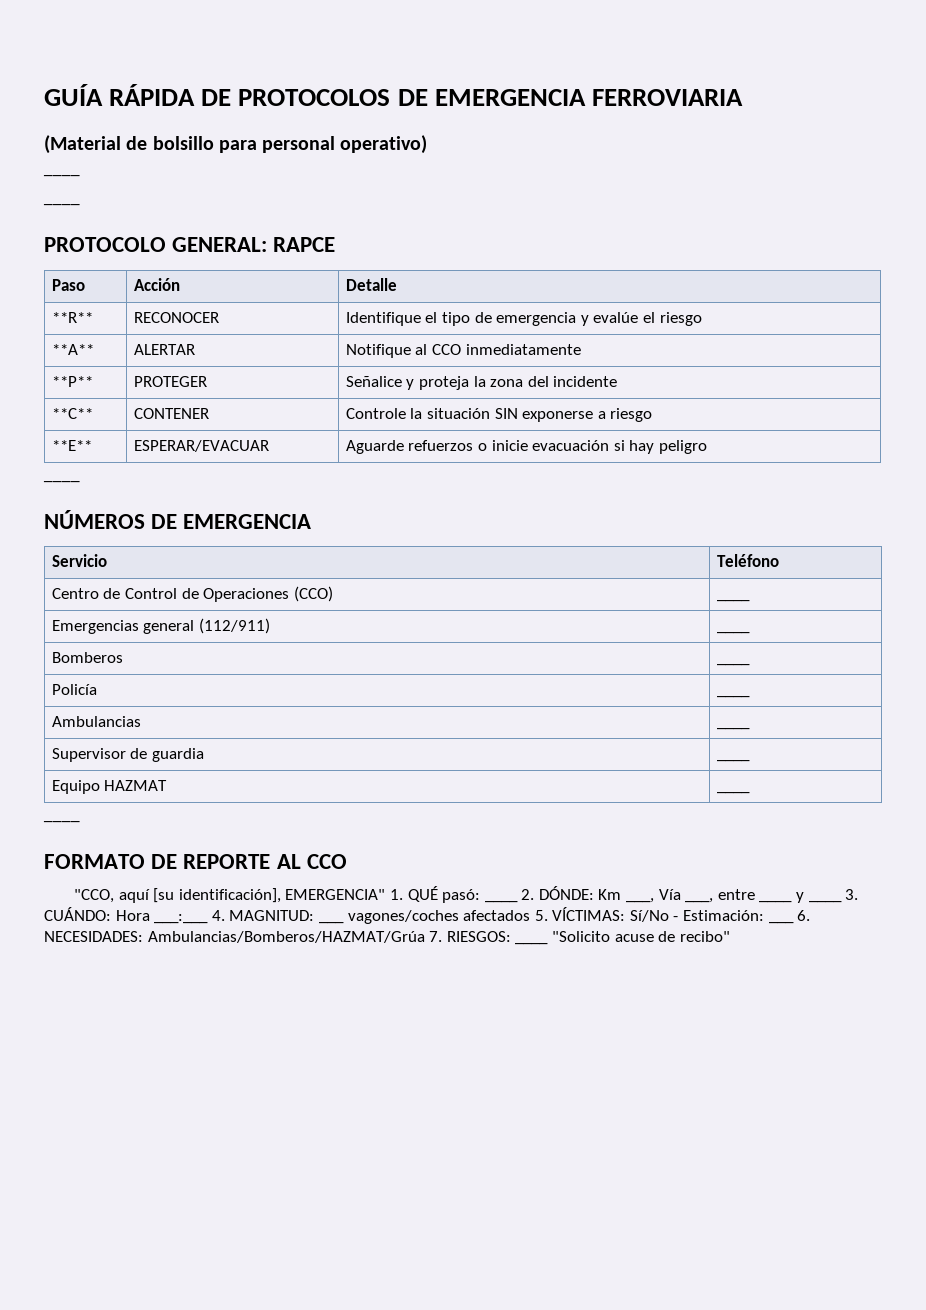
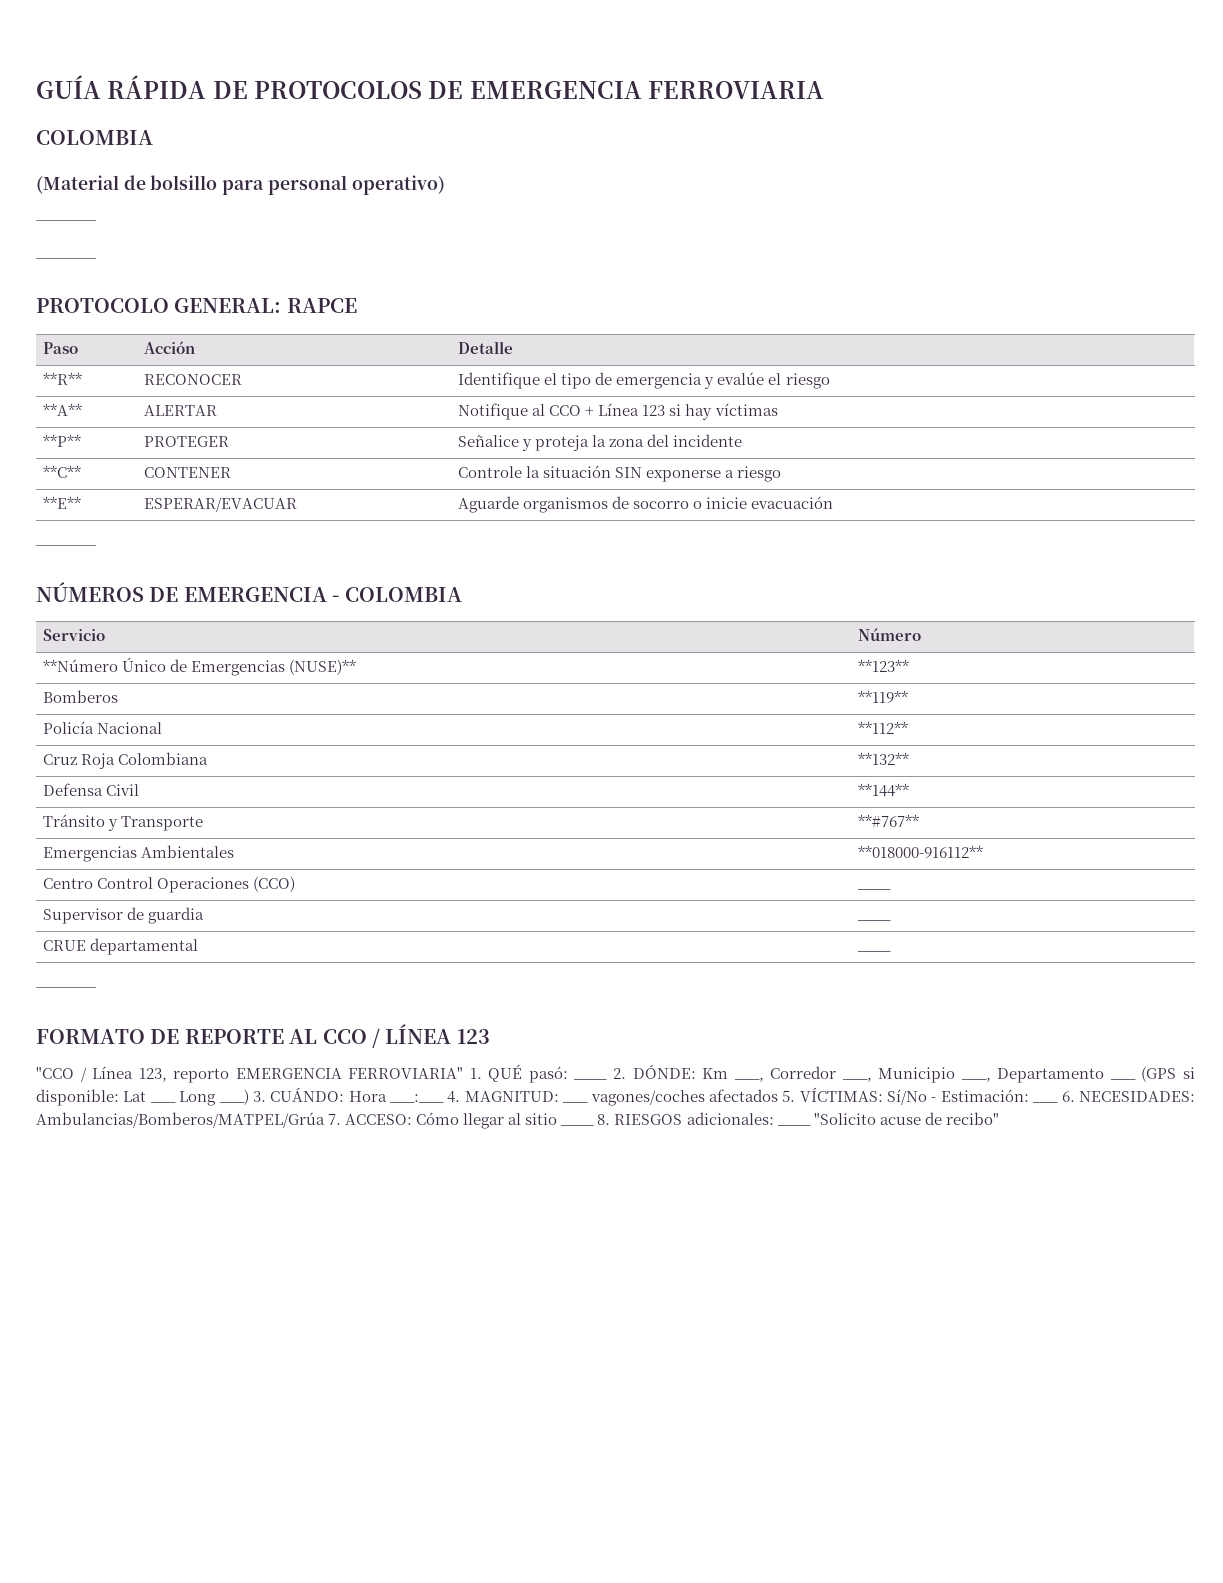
(743, 97) none -> [36,130,153,145] // COLOMBIA
[465,344,581,355] inmediatamente -> [585,403,778,420] + Línea 123 si hay víctimas
[408,440,474,451] refuerzos -> [523,496,690,513] organismos de socorro
[613,440,707,454] si hay peligro -> (834, 502) none
(312, 521) none -> [332,587,462,602] - COLOMBIA
[716,554,779,567] [51,586,333,602] [716,599,750,602] [51,618,271,634] [716,631,750,634] Teléfono // Centro de Control de Operaciones (CCO) | ____ // Emergencias general (112/911) | ____ -> [858,628,922,641] [43,657,357,676] [858,659,910,672] Número // **Número Único de Emergencias (NUSE)** | **123**
[716,663,750,666] ____ -> [858,690,909,703] **119**
[716,695,750,698] [51,716,141,727] | ____ // Ambulancias -> [97,722,163,734] [858,721,909,734] [43,752,209,769] [858,752,910,765] [43,783,140,796] [858,783,910,797] [43,814,204,831] [858,814,920,827] [43,845,235,862] [858,845,984,858] [43,876,296,893] Nacional | **112** // Cruz Roja Colombiana | **132** // Defensa Civil | **144** // Tránsito y Transporte | **#767** // Emergencias Ambientales | **018000-916112** // Centro Control Operaciones (CCO)
[51,780,168,794] Equipo HAZMAT -> [43,938,199,955] CRUE departamental
[73,888,386,903] // "CCO, aquí [su identificación], EMERGENCIA" -> [372,1024,490,1048] [36,1066,464,1083] / LÍNEA 123 // "CCO / Línea 123, reporto EMERGENCIA FERROVIARIA"
[658,889,755,903] [759,892,842,903] Vía ___, entre ____ y ____ -> [770,1066,1195,1083] [36,1089,147,1106] [149,1089,249,1106] Corredor ___, Municipio ___, Departamento ___ (GPS si disponible: Lat ___ Long ___)
[147,931,511,943] Ambulancias/Bomberos/HAZMAT/Grúa 7. RIESGOS: -> [36,1112,558,1129] [560,1125,595,1126] [597,1112,774,1125] Ambulancias/Bomberos/MATPEL/Grúa 7. ACCESO: Cómo llegar al sitio ____ 8. RIESGOS adicionales:

